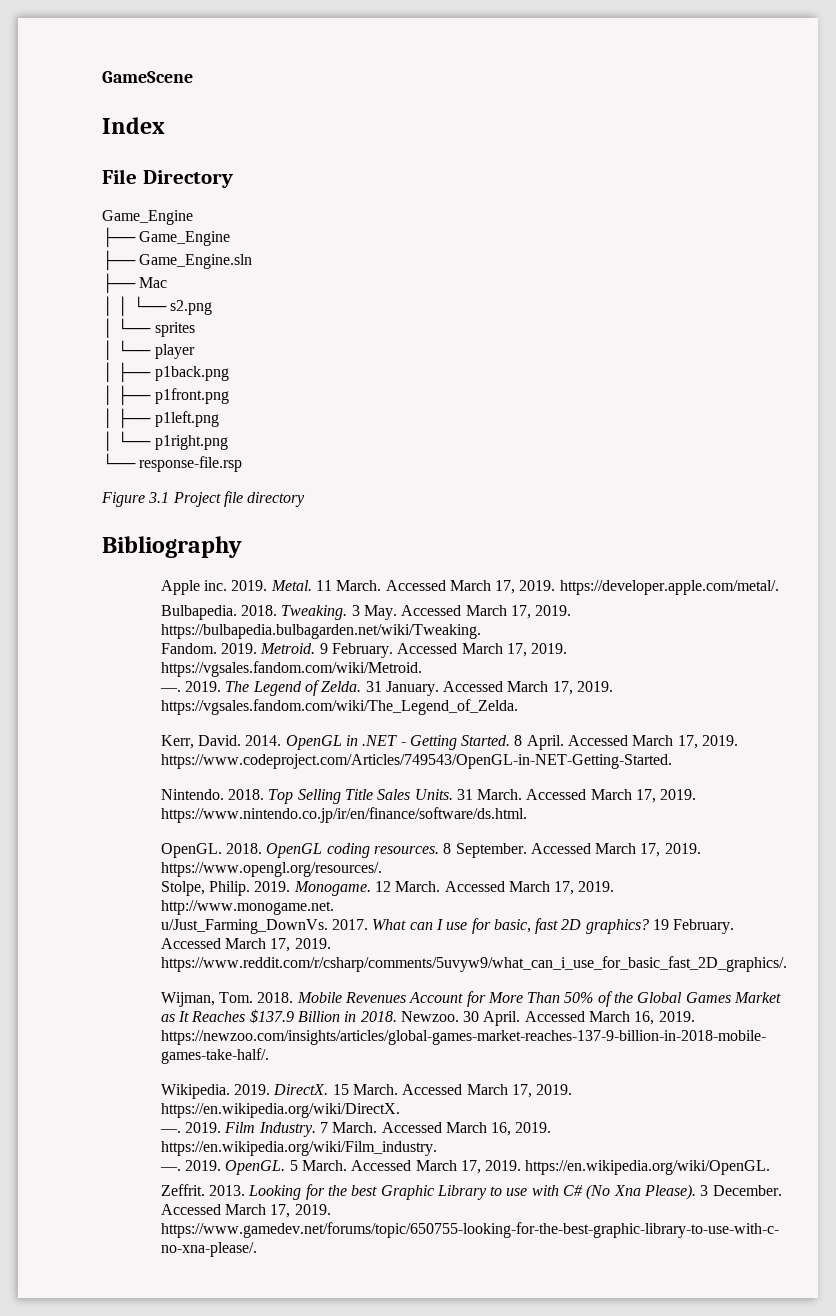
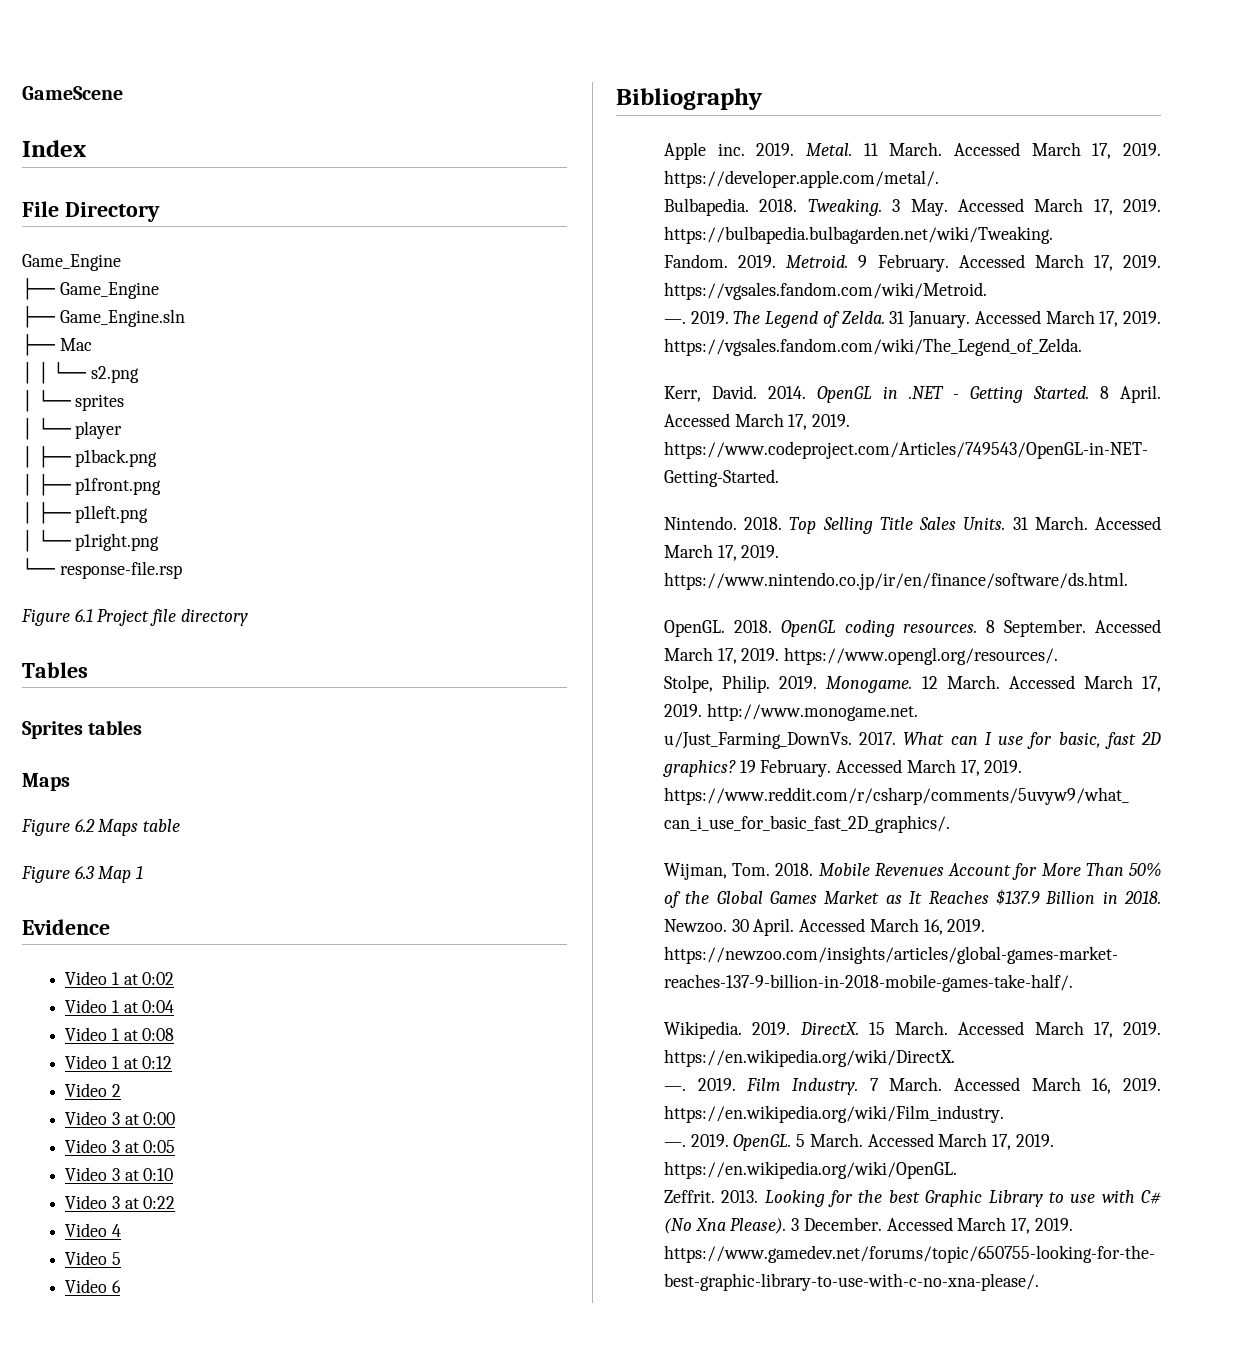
[148,492,170,503] 3.1 -> [74,609,93,622] 6.1
(306, 499) none -> [22,662,88,678] [22,720,143,739] [22,773,70,791] [21,819,181,836] [21,866,144,883] [22,919,110,935] [65,971,175,985] [65,999,175,1013] [65,1027,175,1041] [65,1055,173,1069] [65,1083,121,1097] [65,1111,176,1125] [65,1139,176,1153] [65,1167,174,1181] [65,1195,176,1209] [65,1223,121,1237] [65,1251,121,1265] [65,1279,121,1293] // Tables // Sprites tables // Maps // Figure 6.2 Maps table // Figure 6.3 Map 1 // Evidence // Video 1 at 0:02 // Video 1 at 0:04 // Video 1 at 0:08 // Video 1 at 0:12 // Video 2 // Video 3 at 0:00 // Video 3 at 0:05 // Video 3 at 0:10 // Video 3 at 0:22 // Video 4 // Video 5 // Video 6

